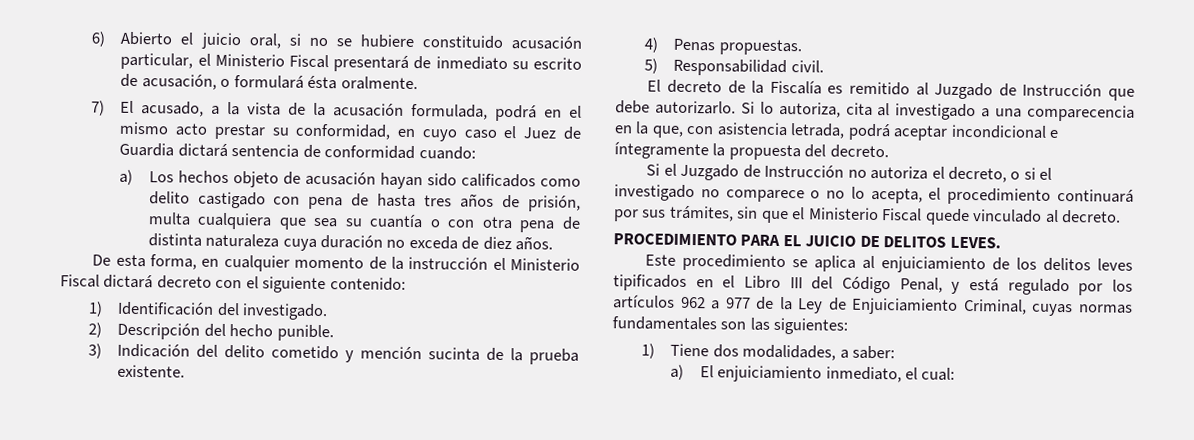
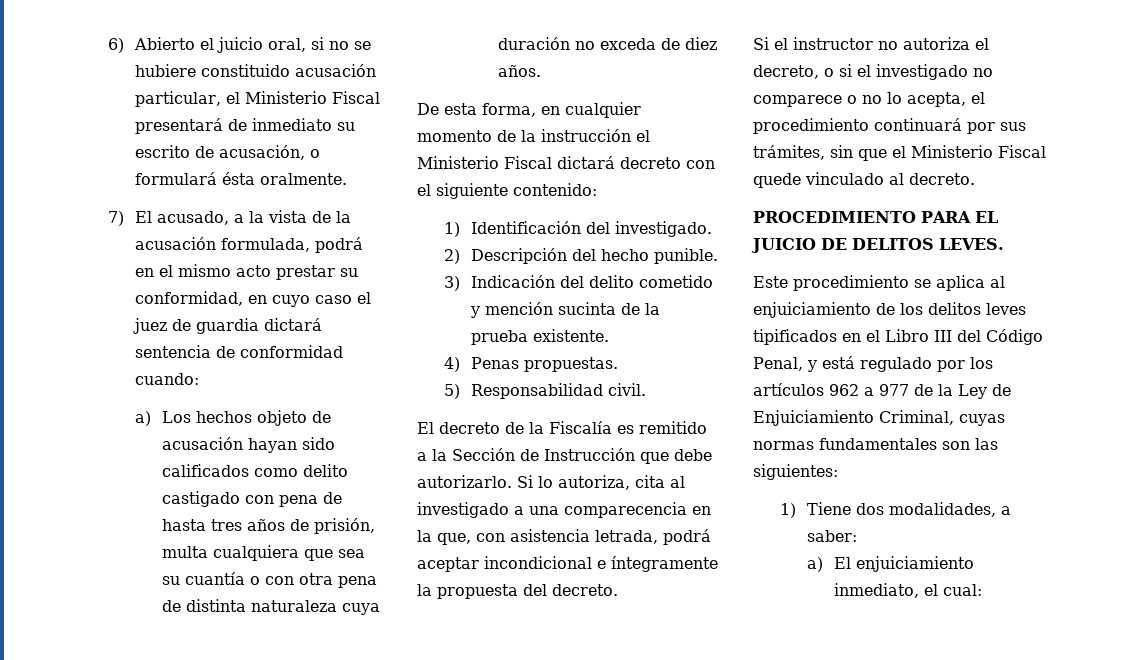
[523,126,582,140] [119,142,175,157] Juez de Guardia -> [132,318,259,334] juez de guardia
[915,82,994,100] al Juzgado -> [417,448,515,461] a la Sección
[680,163,845,181] Juzgado de Instrucción -> [793,37,873,50] instructor

